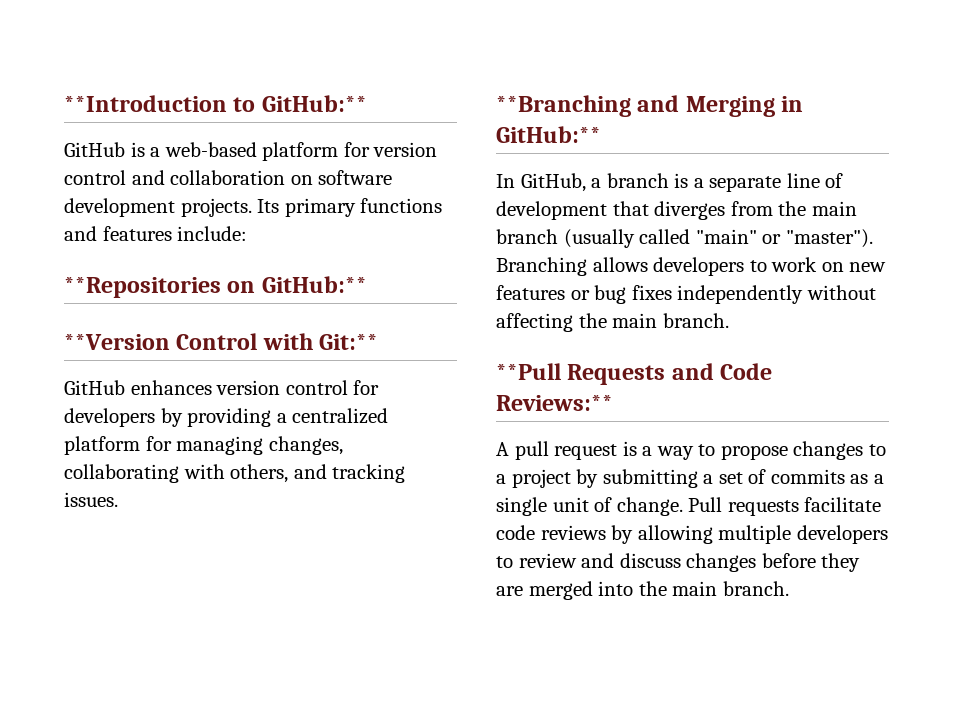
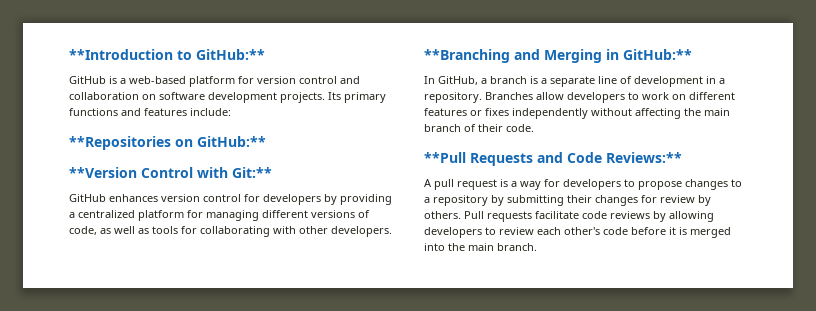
[268,436,343,455] [64,464,406,483] [64,492,118,507] changes, collaborating with others, and tracking issues. -> [262,210,370,218] [69,226,392,237] different versions of code, as well as tools for collaborating with other developers.
[612,201,857,220] [496,229,873,248] [496,257,648,276] that diverges from the main branch (usually called "main" or "master"). Branching allows -> [706,76,725,84] [424,92,564,103] in a repository. Branches allow
[849,262,887,272] new -> [689,92,735,100] different
[594,285,627,304] bug -> (482, 113) none
[662,313,729,328] branch. -> [424,124,534,132] branch of their code.
(694, 453) none -> [544,179,621,190] for developers
[511,469,571,488] project -> [433,195,488,206] repository
[703,469,884,484] [496,497,683,516] a set of commits as a single unit of change. -> [567,195,711,206] [424,211,461,219] their changes for review by others.
[718,525,792,544] multiple -> (714, 216) none
[581,553,861,572] [496,586,523,596] and discuss changes before they are -> [537,227,687,235] each other's code before it is

